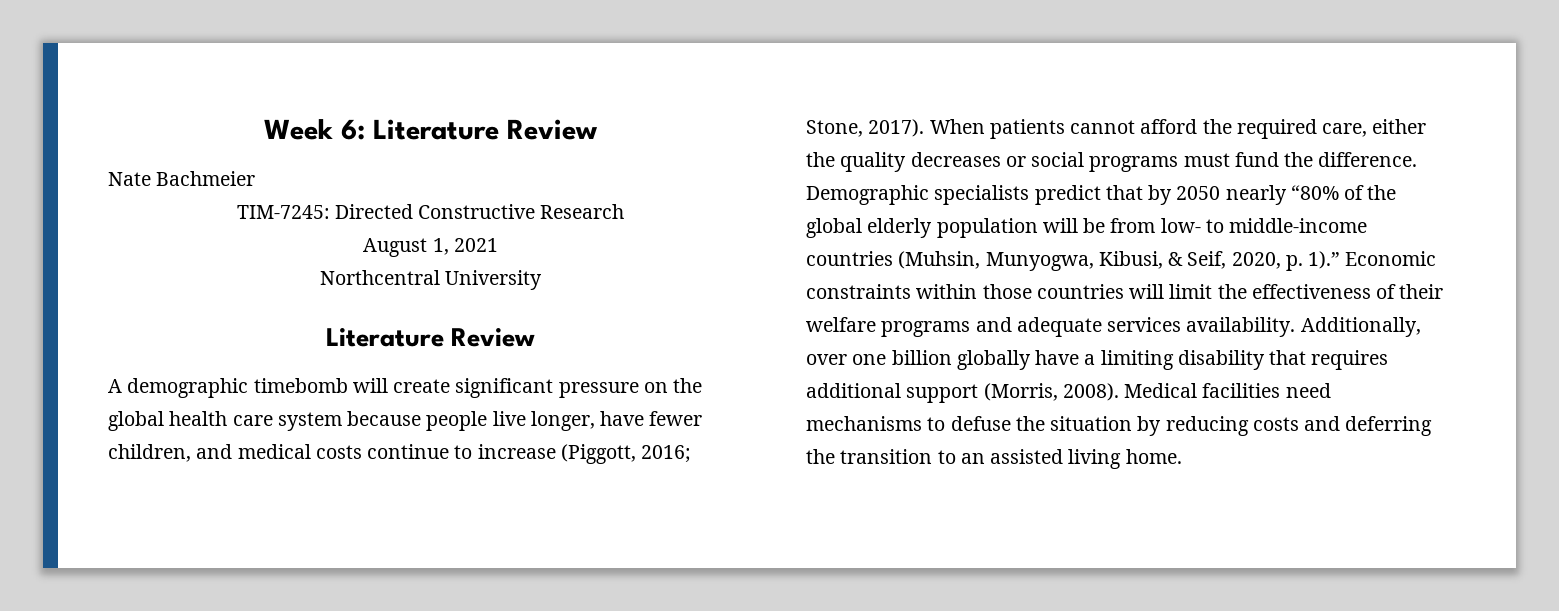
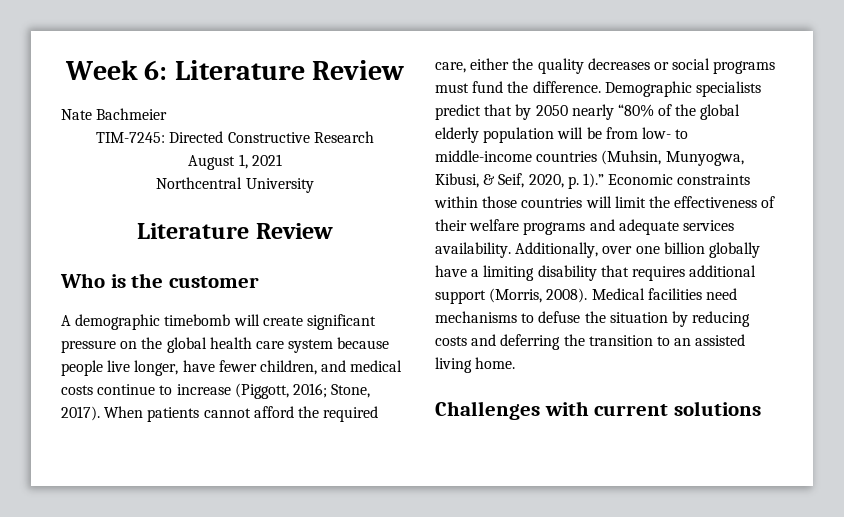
(536, 337) none -> [60,273,260,288] // Who is the customer
(1182, 456) none -> [435,401,762,420] // Challenges with current solutions

